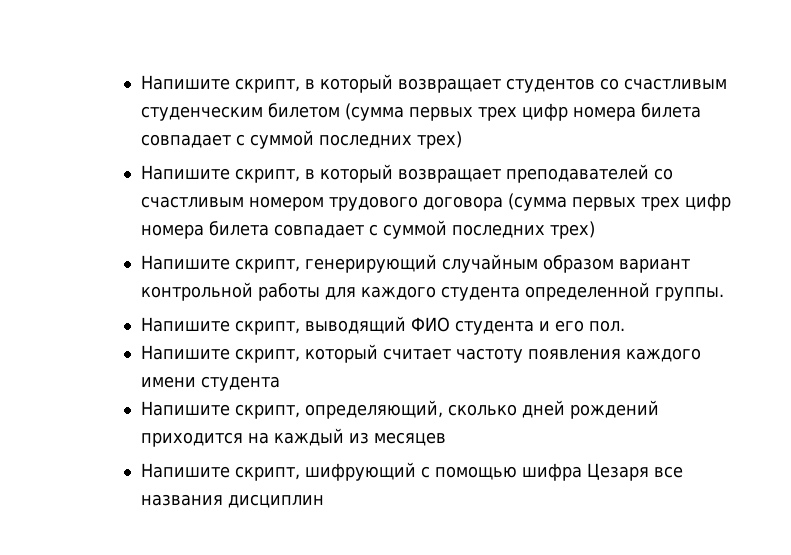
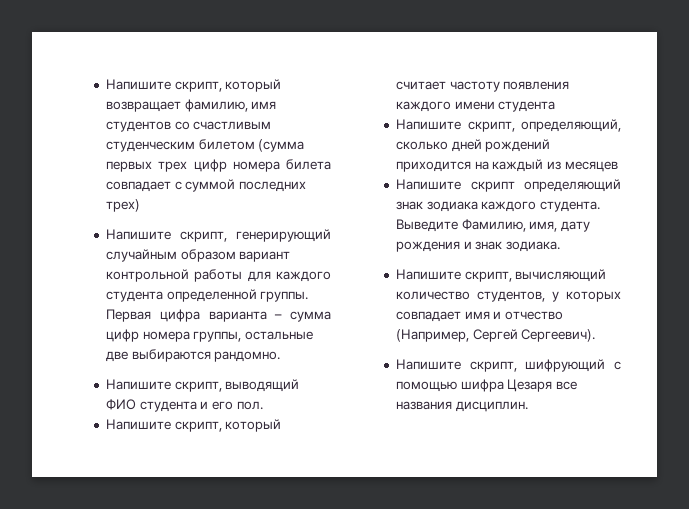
[140,74,501,93] Напишите скрипт, в который возвращает -> [106,79,282,92] [106,99,277,112] Напишите скрипт, который возвращает фамилию, имя
[140,164,673,183] [140,193,731,211] [140,220,595,239] // Напишите скрипт, в который возвращает преподавателей со счастливым номером трудового договора (сумма первых трех цифр номера билета совпадает с суммой последних трех) -> (141, 205) none
(724, 293) none -> [106,309,331,322] [106,329,314,342] [106,349,281,362] Первая цифра варианта – сумма цифр номера группы, остальные две выбираются рандомно.
(446, 439) none -> [396,179,621,192] [396,201,601,212] [396,219,591,232] [396,241,561,252] [396,269,607,282] [396,291,621,302] [396,311,564,322] [396,329,596,342] // Напишите скрипт определяющий знак зодиака каждого студента. Выведите Фамилию, имя, дату рождения и знак зодиака. // Напишите скрипт, вычисляющий количество студентов, у которых совпадает имя и отчество (Например, Сергей Сергеевич).
[227,494,324,508] дисциплин -> [455,401,528,412] дисциплин.

